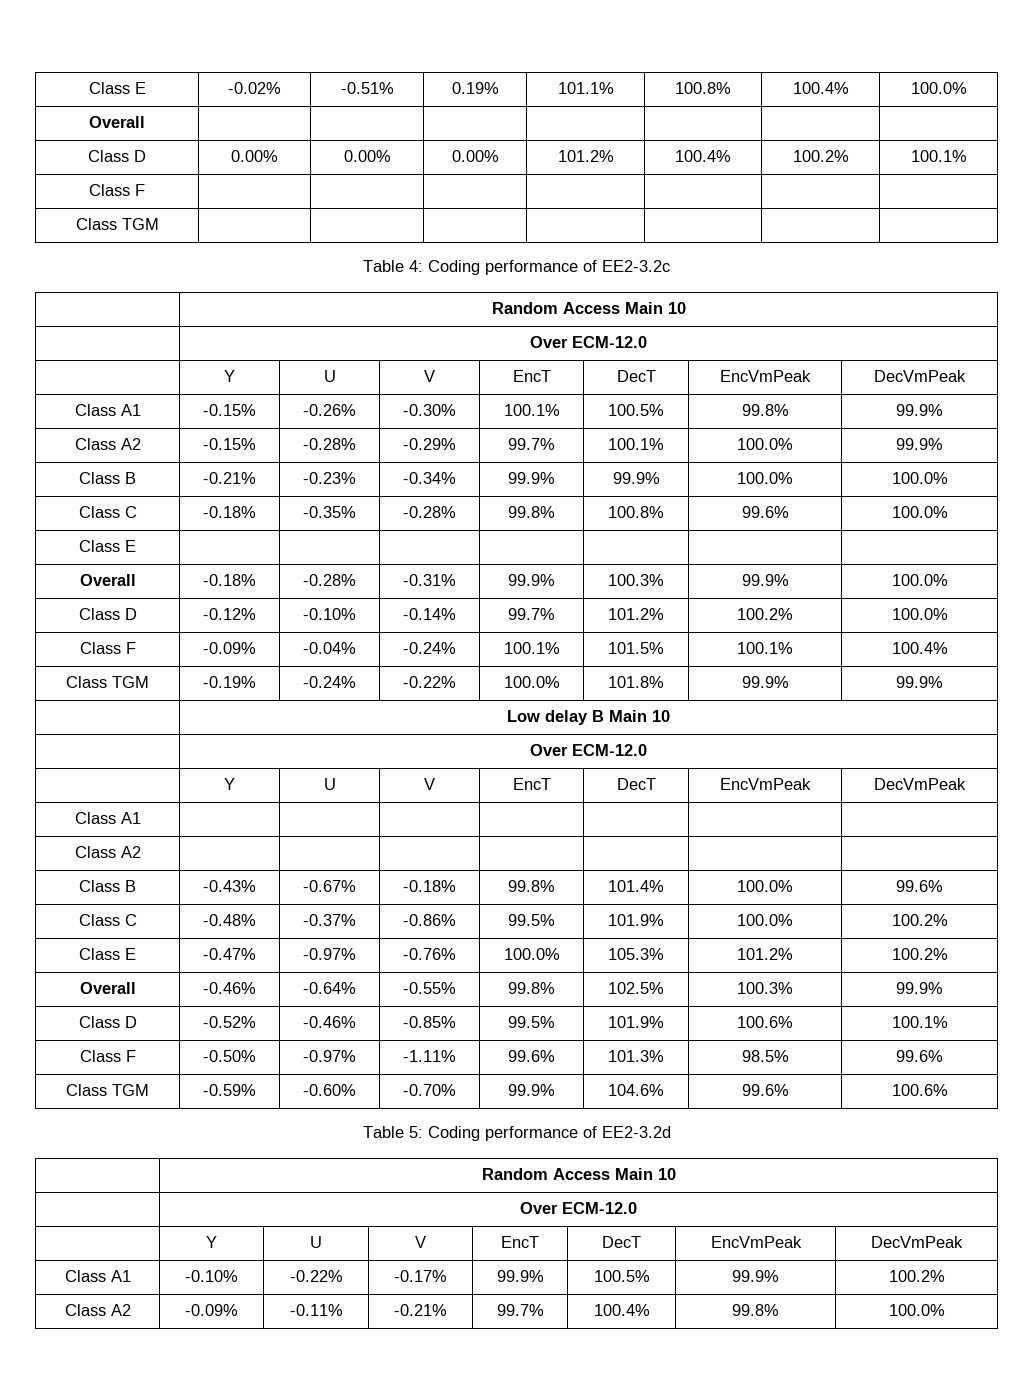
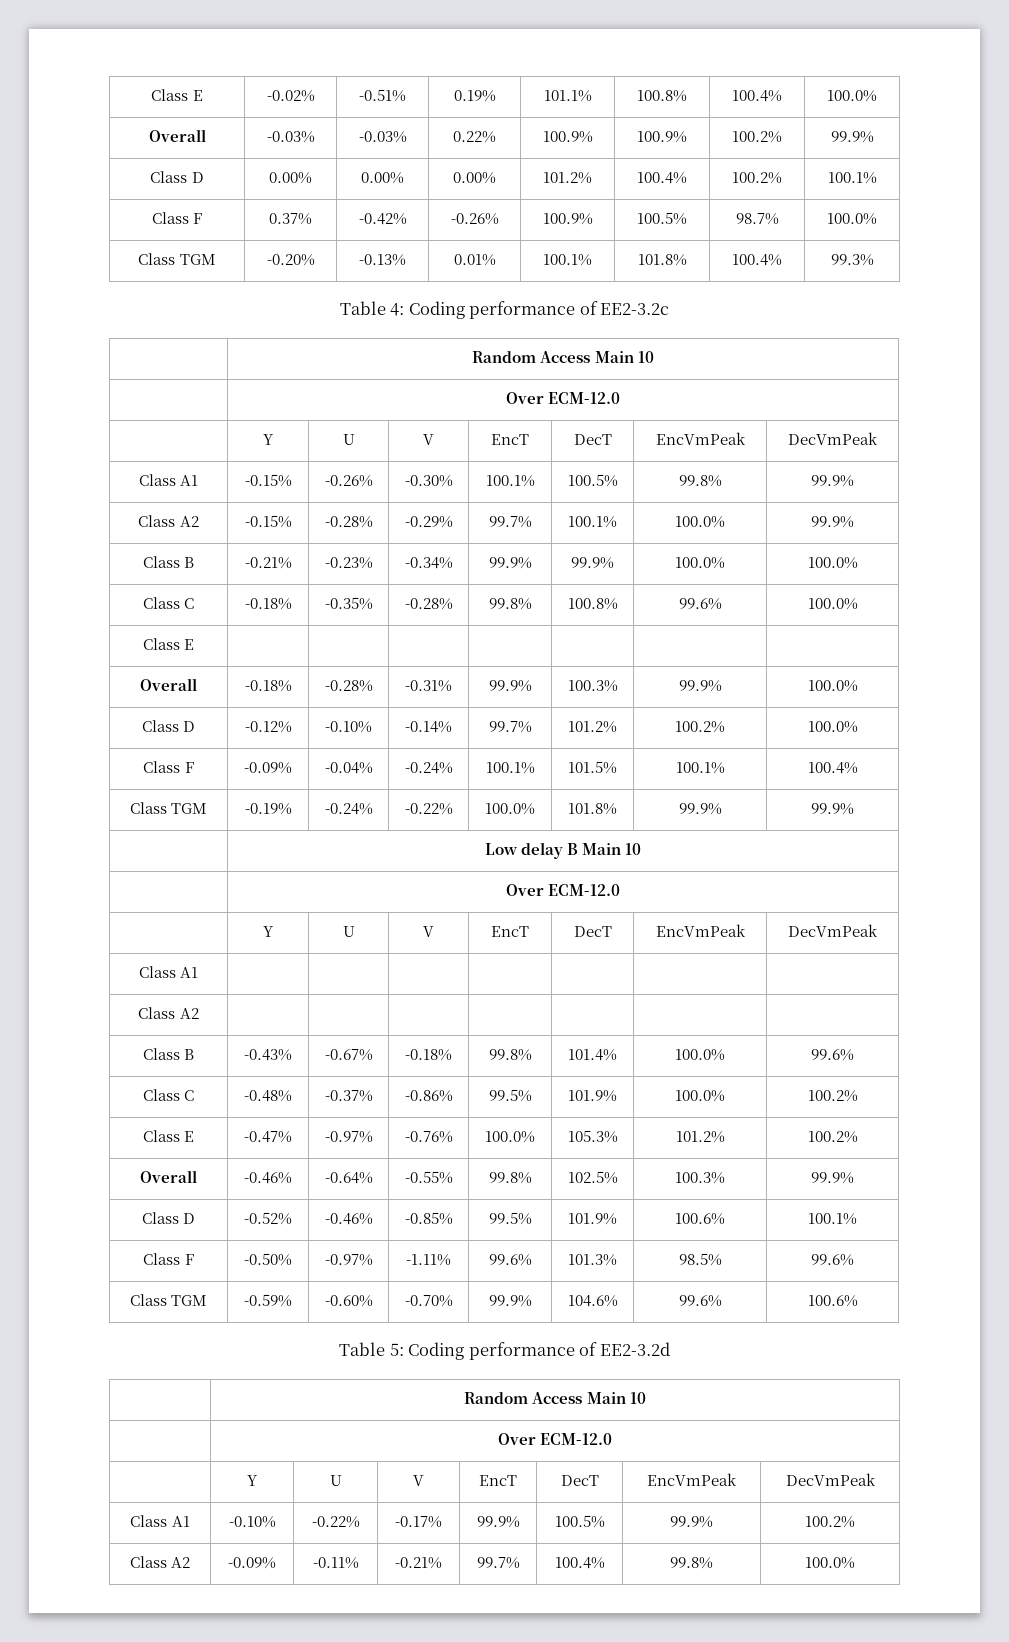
(145, 122) | | | | | | -> [266,131,315,143] [358,131,407,143] [452,131,496,143] [542,131,593,143] [637,131,687,143] [732,131,782,143] [830,131,874,143] -0.03% | -0.03% | 0.22% | 100.9% | 100.9% | 100.2% | 99.9%
[75,218,159,230] | | | | | | // Class TGM | | | | | | | -> [269,213,312,225] [358,213,407,225] [450,213,499,225] [542,213,593,225] [637,212,687,225] [735,213,779,225] [827,213,877,225] [138,253,216,265] [266,254,315,266] [359,254,406,266] [453,254,496,266] [543,254,592,266] [637,254,687,266] [732,254,782,266] [830,254,874,266] 0.37% | -0.42% | -0.26% | 100.9% | 100.5% | 98.7% | 100.0% // Class TGM | -0.20% | -0.13% | 0.01% | 100.1% | 101.8% | 100.4% | 99.3%

